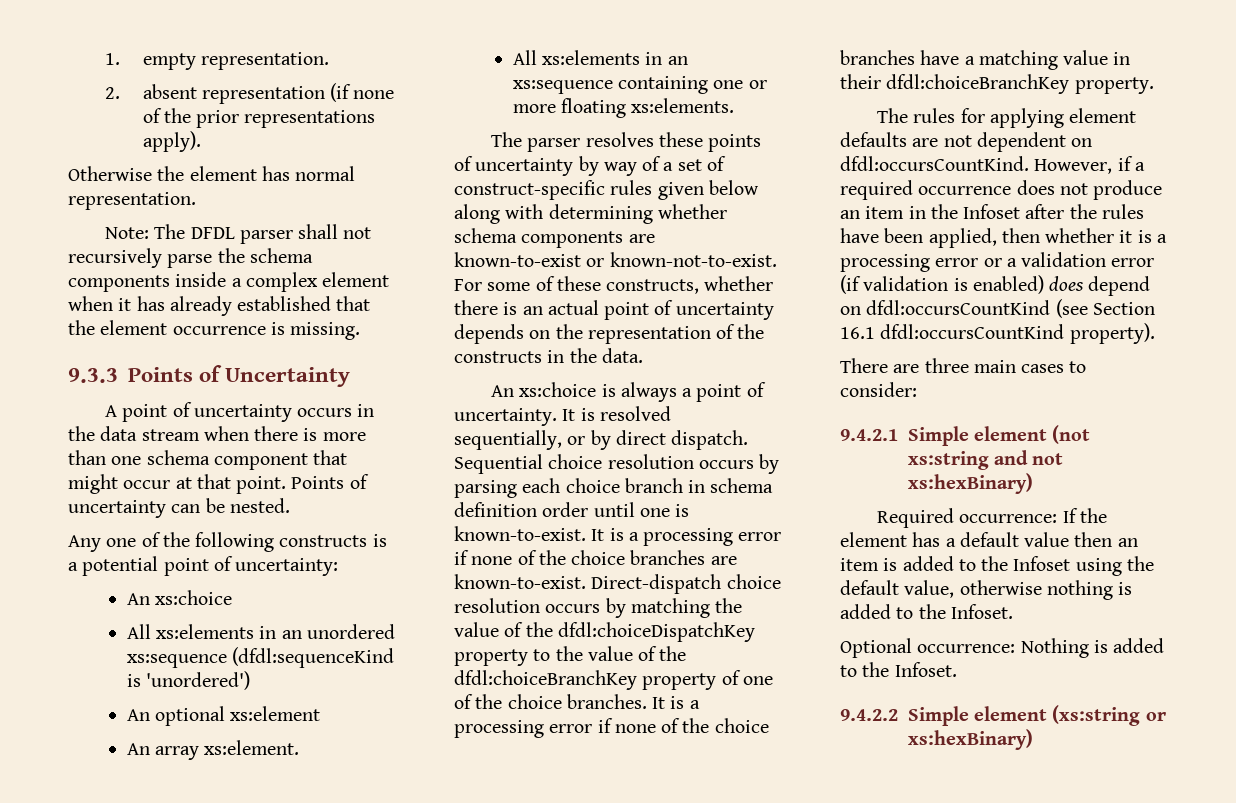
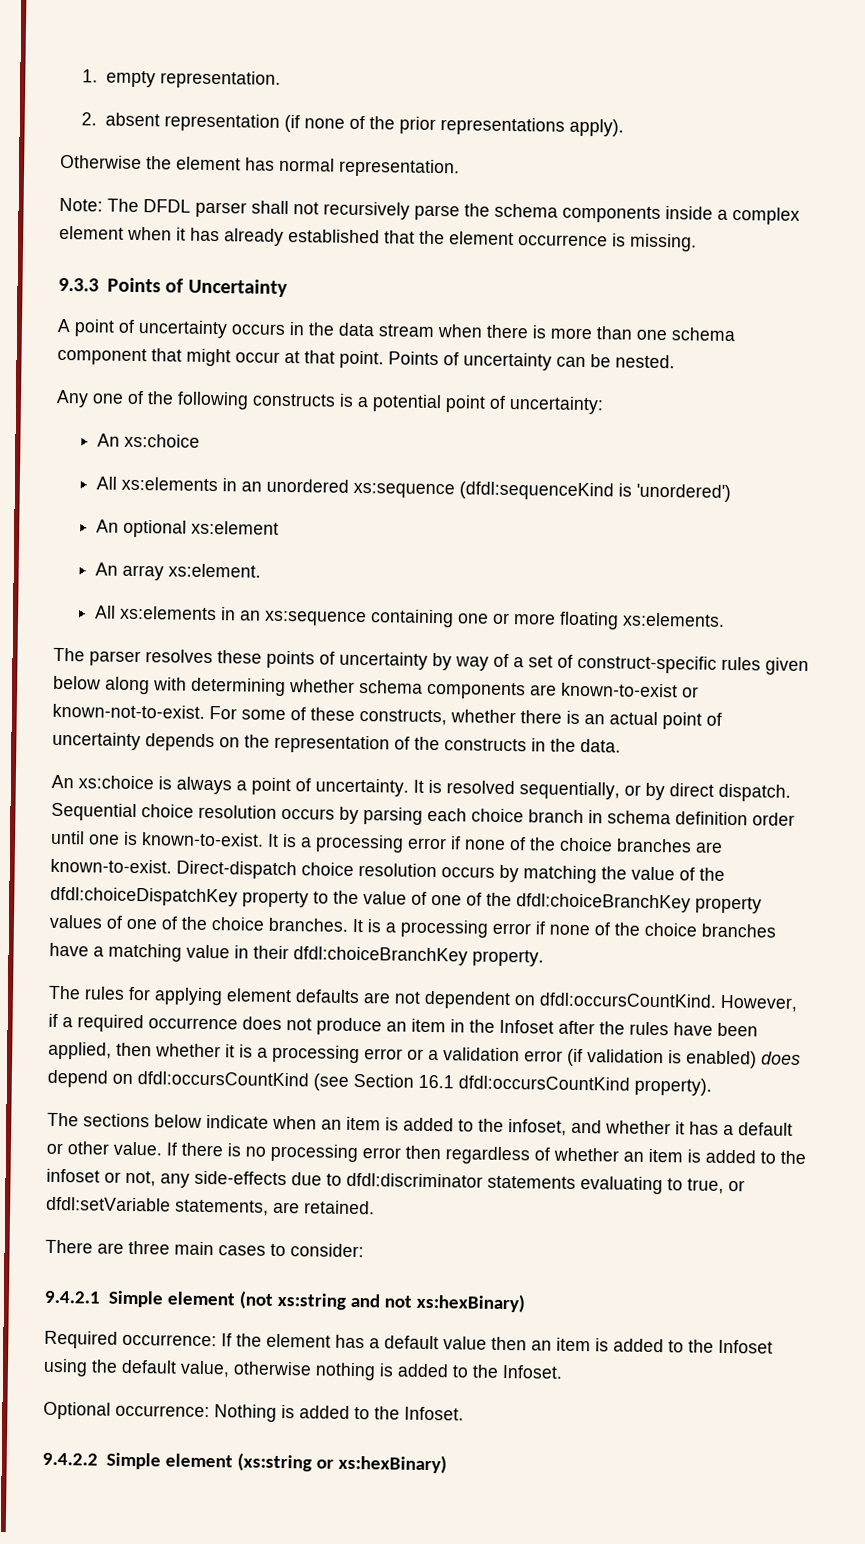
(658, 653) none -> [431,892,482,906] one of
(717, 681) none -> [49,914,103,929] values
(1155, 333) none -> [47,1112,793,1136] [46,1141,806,1165] [46,1168,745,1195] [46,1196,375,1216] // The sections below indicate when an item is added to the infoset, and whether it has a default or other value. If there is no processing error then regardless of whether an item is added to the infoset or not, any side-effects due to dfdl:discriminator statements evaluating to true, or dfdl:setVariable statements, are retained.

